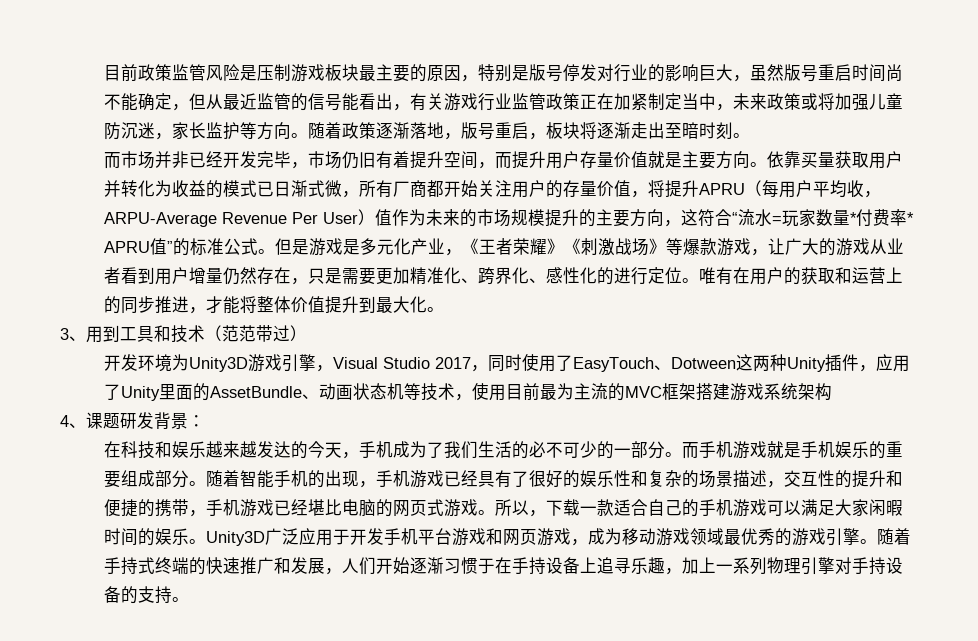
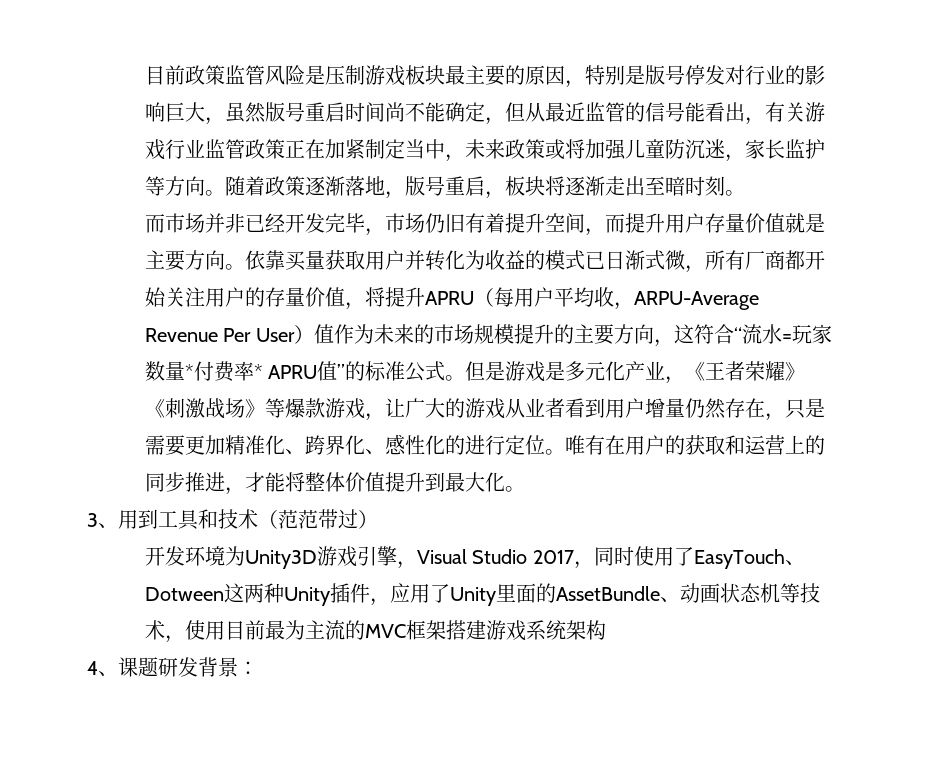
[104,441,904,459] [104,470,904,488] [104,499,904,517] [104,528,912,546] [104,557,904,575] [104,586,190,604] // 在科技和娱乐越来越发达的今天，手机成为了我们生活的必不可少的一部分。而手机游戏就是手机娱乐的重要组成部分。随着智能手机的出现，手机游戏已经具有了很好的娱乐性和复杂的场景描述，交互性的提升和便捷的携带，手机游戏已经堪比电脑的网页式游戏。所以，下载一款适合自己的手机游戏可以满足大家闲暇时间的娱乐。Unity3D广泛应用于开发手机平台游戏和网页游戏，成为移动游戏领域最优秀的游戏引擎。随着手持式终端的快速推广和发展，人们开始逐渐习惯于在手持设备上追寻乐趣，加上一系列物理引擎对手持设备的支持。 -> (258, 668) none

